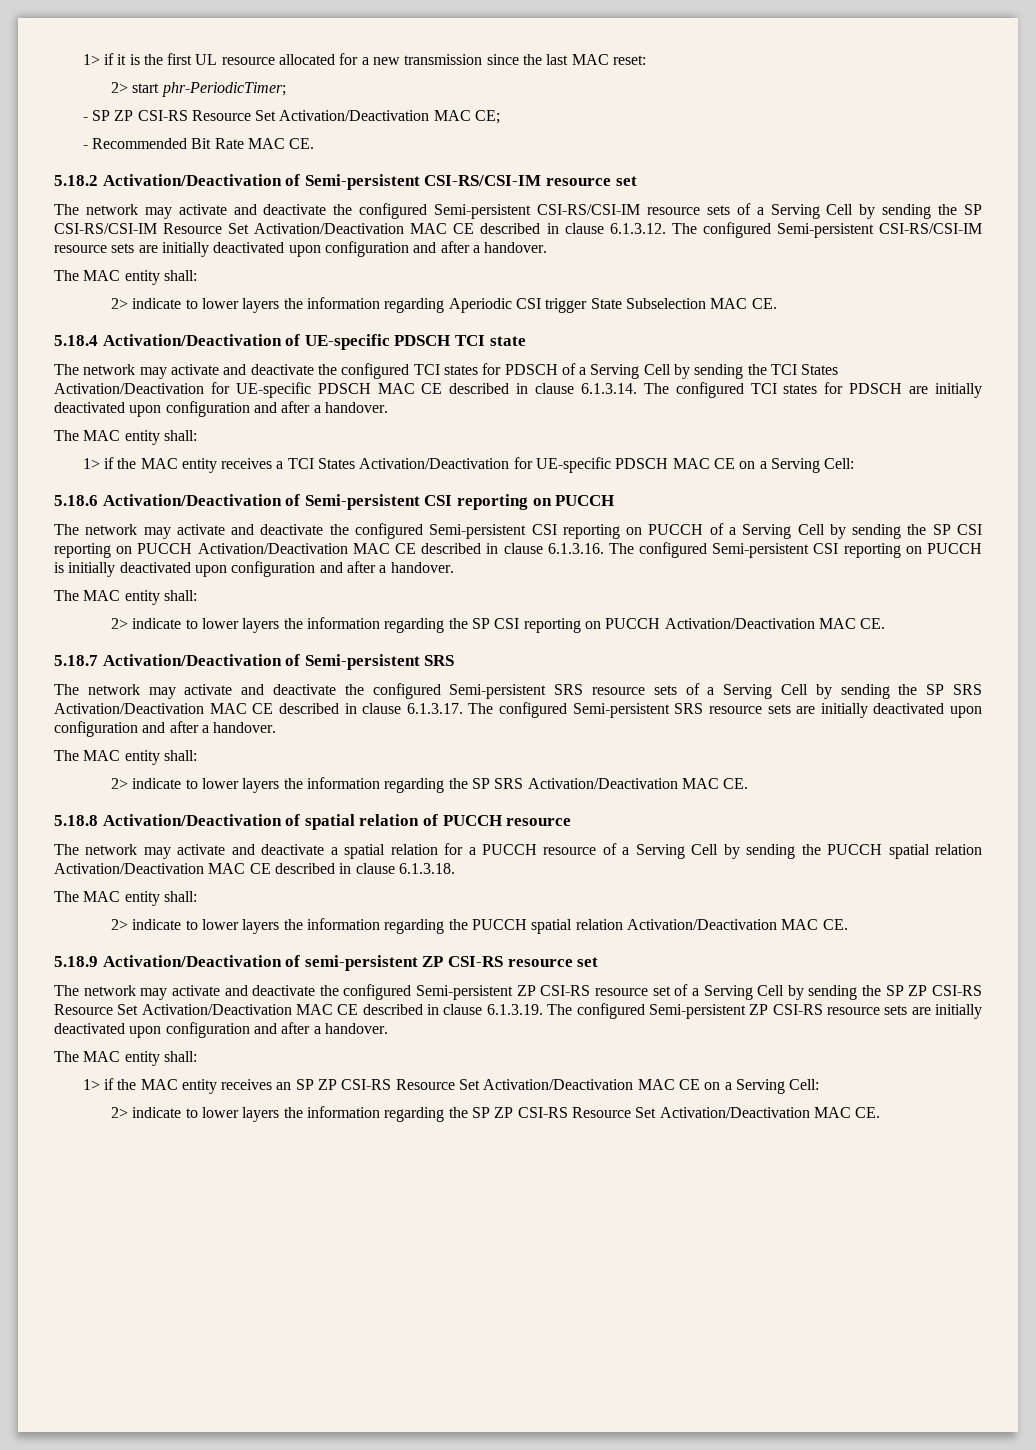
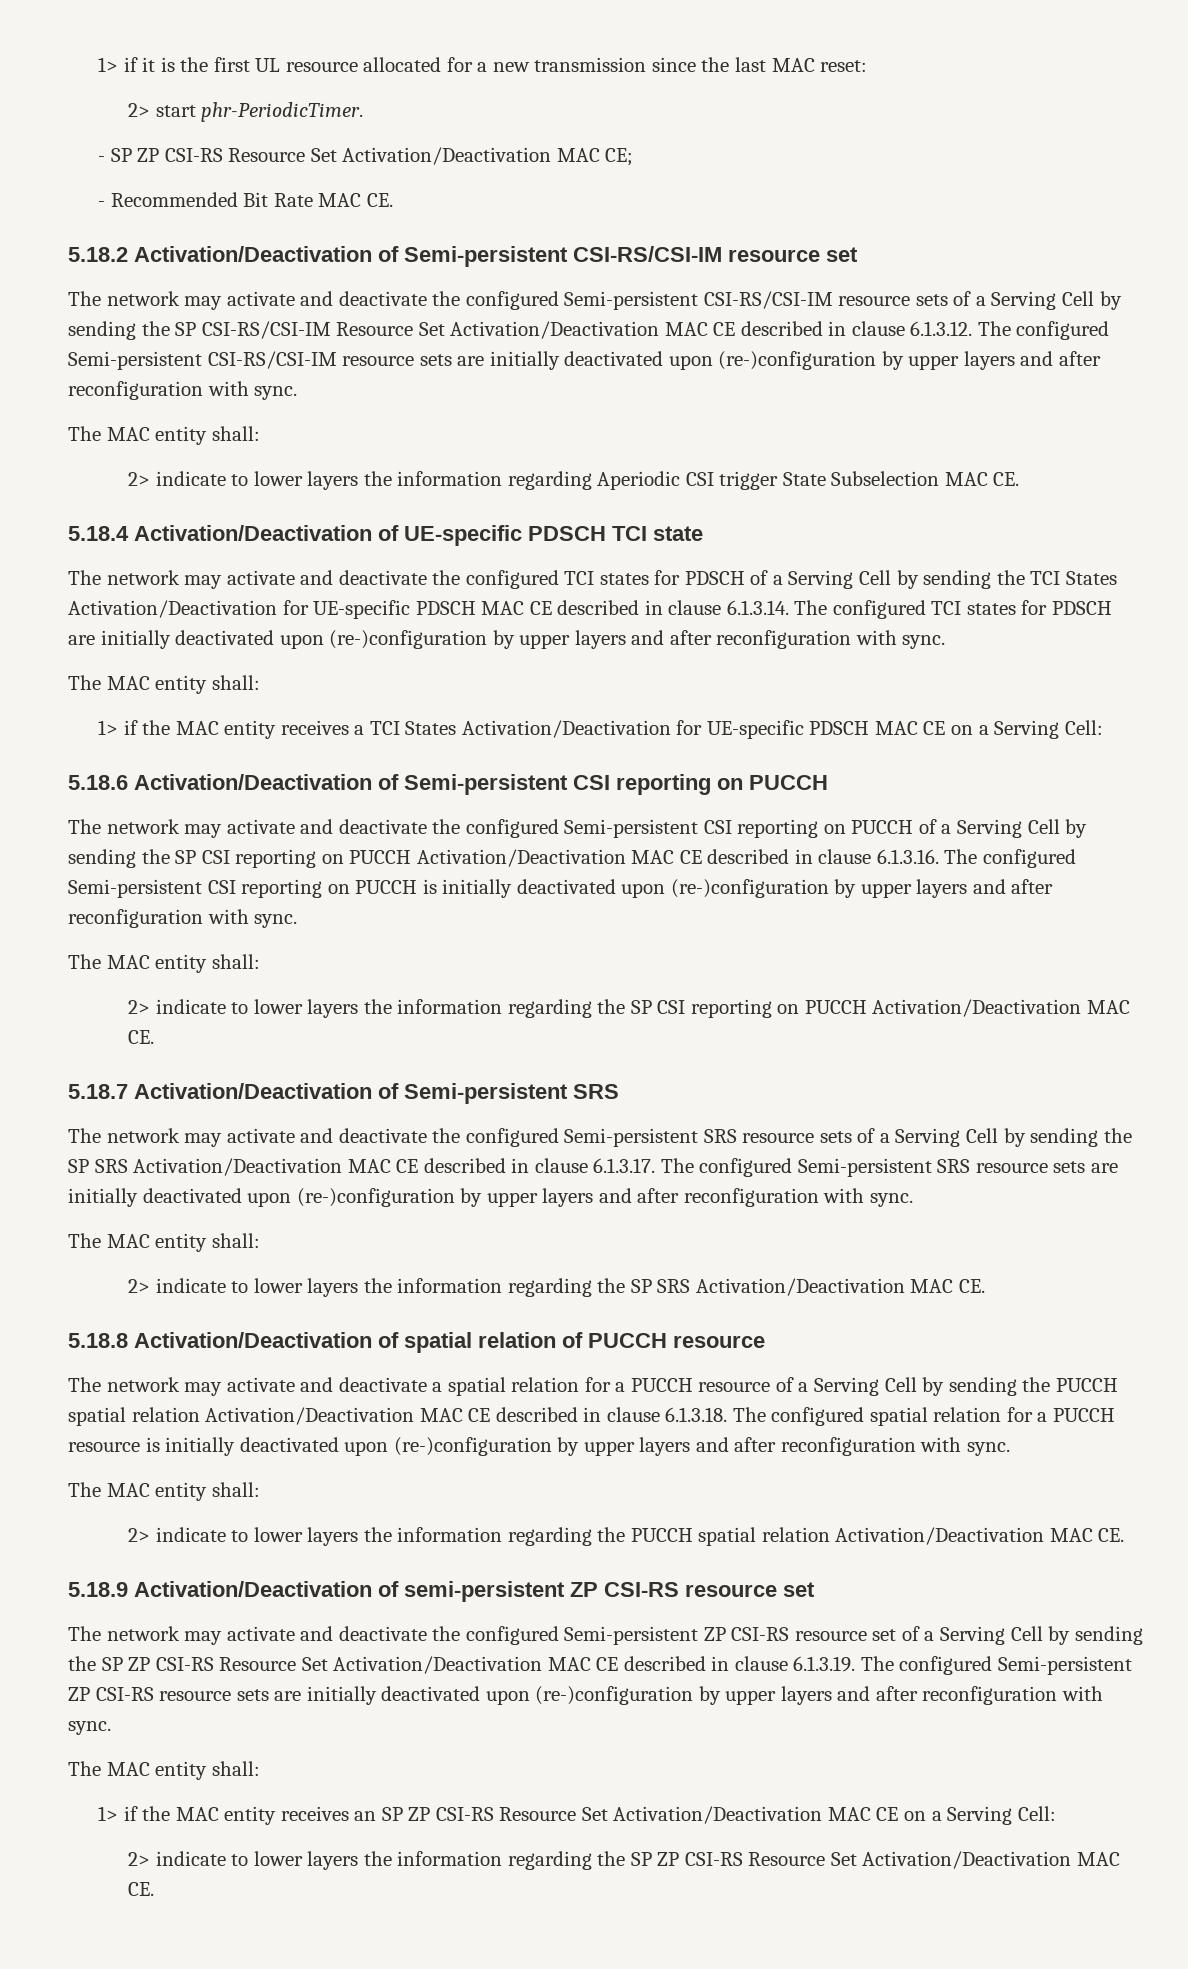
[161,82,286,97] phr-PeriodicTimer; -> [201,102,364,122] phr-PeriodicTimer.
[324,241,548,257] configuration and after a handover. -> [718,351,1101,370] [68,381,298,400] (re-)configuration by upper layers and after reconfiguration with sync.
[165,401,388,417] configuration and after a handover. -> [329,630,946,649] (re-)configuration by upper layers and after reconfiguration with sync.
[231,561,454,577] configuration and after a handover. -> [670,879,1054,898] [68,909,298,928] (re-)configuration by upper layers and after reconfiguration with sync.
[54,721,277,737] configuration and after a handover. -> [296,1188,913,1207] (re-)configuration by upper layers and after reconfiguration with sync.
(455, 868) none -> [732,1407,1116,1426] [68,1437,1010,1456] The configured spatial relation for a PUCCH resource is initially deactivated upon (re-)configuration by upper layers and after reconfiguration with sync.
[165,1022,388,1038] configuration and after a handover. -> [535,1686,1104,1705] [68,1721,111,1735] (re-)configuration by upper layers and after reconfiguration with sync.

